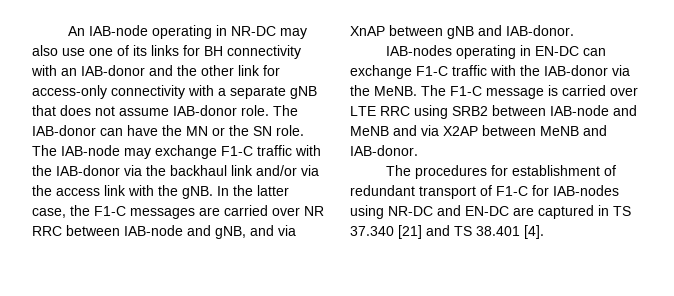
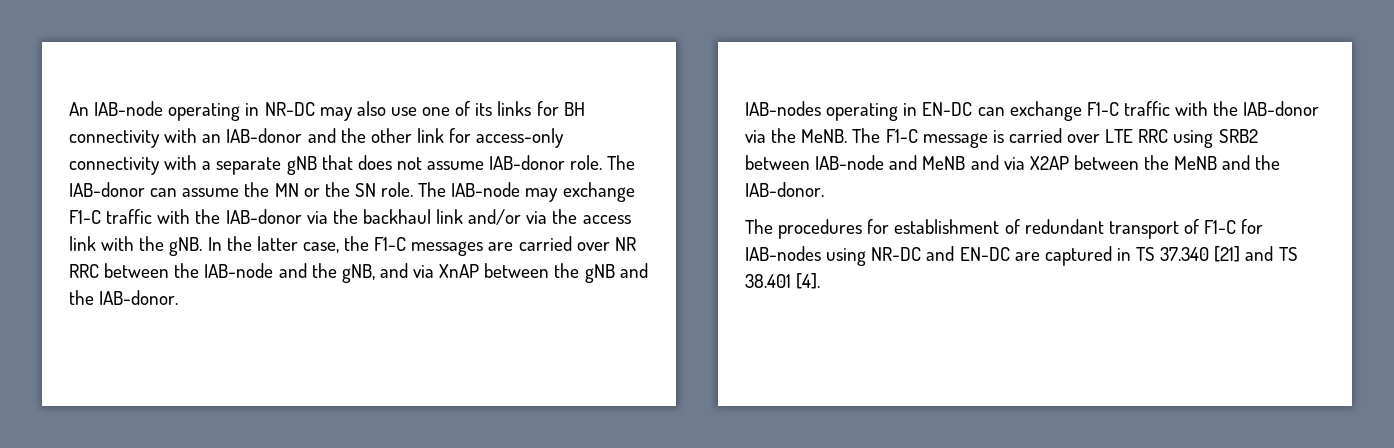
[127,125,158,136] have -> [182,188,240,197] assume
[124,225,211,236] IAB-node and -> [174,263,337,278] the IAB-node and the
(443, 30) none -> [554,263,580,278] the
(502, 30) none -> [69,290,94,305] the
[540,125,607,136] MeNB and -> [1144,155,1281,170] the MeNB and the

